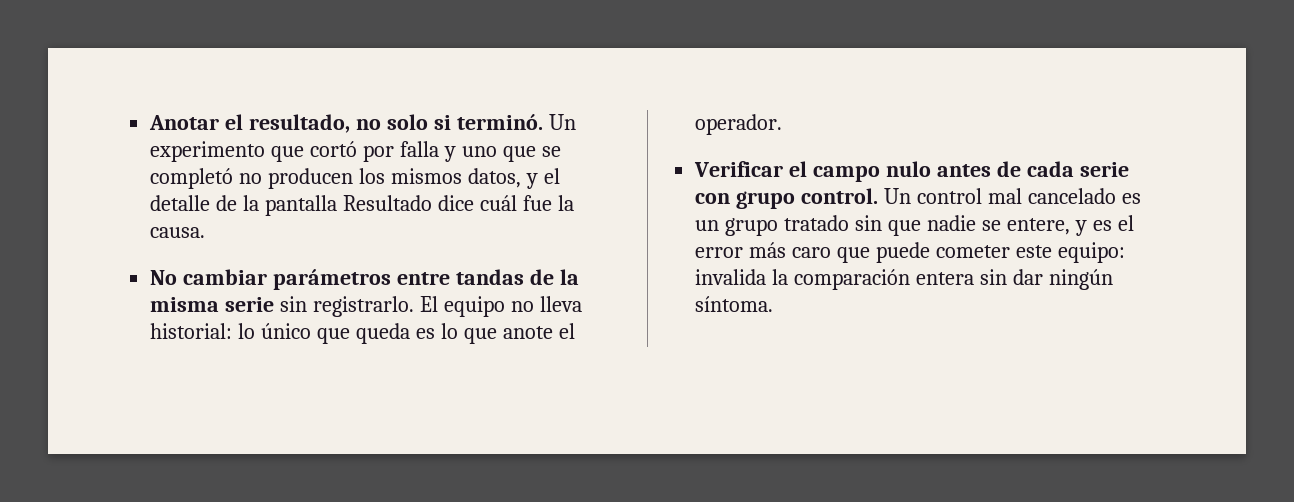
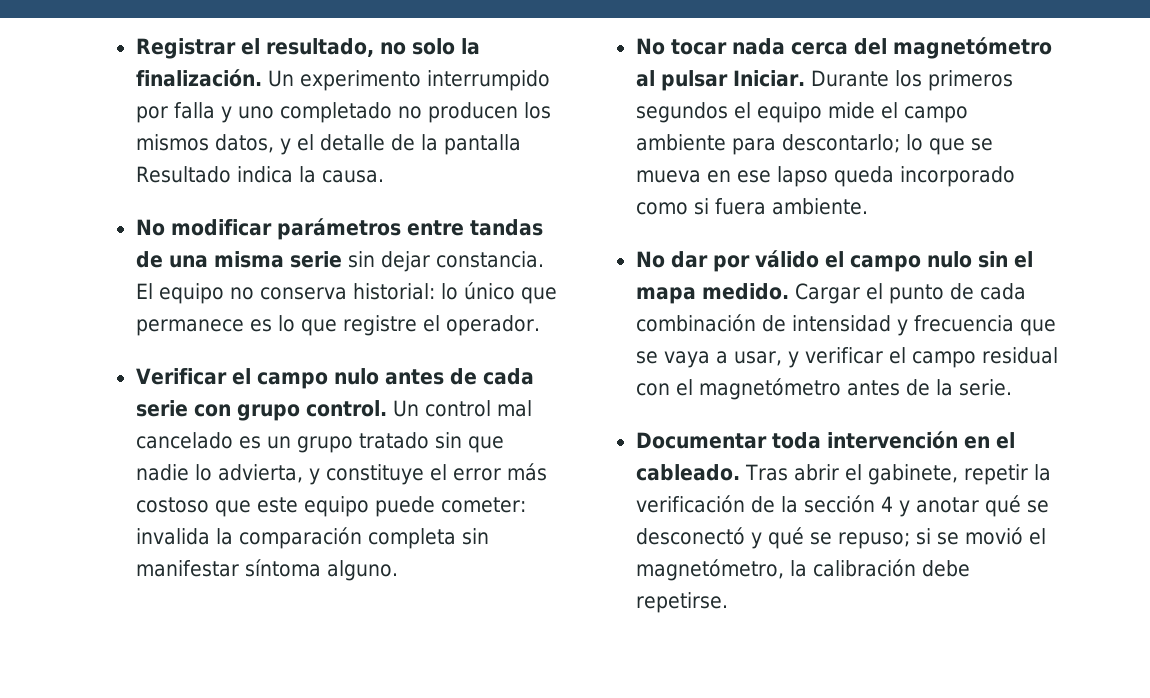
[149,115,220,130] Anotar -> [135,38,236,59] Registrar
[433,114,576,130] [150,141,358,162] si terminó. Un experimento que cortó -> [460,38,480,55] [135,69,550,91] la finalización. Un experimento interrumpido
[502,146,561,162] [150,168,234,189] que se completó -> [279,102,392,123] completado
[437,195,552,211] dice cuál fue -> [236,166,293,183] indica
[183,269,268,285] cambiar -> [170,219,272,236] modificar
[559,269,579,285] la -> [168,255,208,268] una
[313,296,415,317] registrarlo. -> [380,251,544,272] dejar constancia.
[539,296,582,312] lleva -> [259,287,347,300] conserva
[355,323,410,344] queda -> [135,319,244,336] permanece
[502,326,553,339] anote -> [342,315,417,336] registre
[981,215,1134,236] [695,242,1125,263] [695,269,1113,290] [695,296,774,312] se entere, y es el error más caro que puede cometer este equipo: invalida la comparación entera sin dar ningún síntoma. -> [194,463,547,485] [135,496,526,517] [135,527,489,549] [135,559,398,581] [635,37,1052,59] [635,70,1013,91] [635,102,968,123] [635,134,993,155] [635,166,1015,187] [635,198,868,215] [635,250,1033,272] [635,283,1026,304] [635,314,1056,336] [635,347,1058,368] [635,378,1012,400] [635,431,1015,449] [635,464,1051,485] [635,495,1049,517] [635,527,1046,549] [635,559,970,581] [635,592,728,613] lo advierta, y constituye el error más costoso que este equipo puede cometer: invalida la comparación completa sin manifestar síntoma alguno. // No tocar nada cerca del magnetómetro al pulsar Iniciar. Durante los primeros segundos el equipo mide el campo ambiente para descontarlo; lo que se mueva en ese lapso queda incorporado como si fuera ambiente. // No dar por válido el campo nulo sin el mapa medido. Cargar el punto de cada combinación de intensidad y frecuencia que se vaya a usar, y verificar el campo residual con el magnetómetro antes de la serie. // Documentar toda intervención en el cableado. Tras abrir el gabinete, repetir la verificación de la sección 4 y anotar qué se desconectó y qué se repuso; si se movió el magnetómetro, la calibración debe repetirse.

